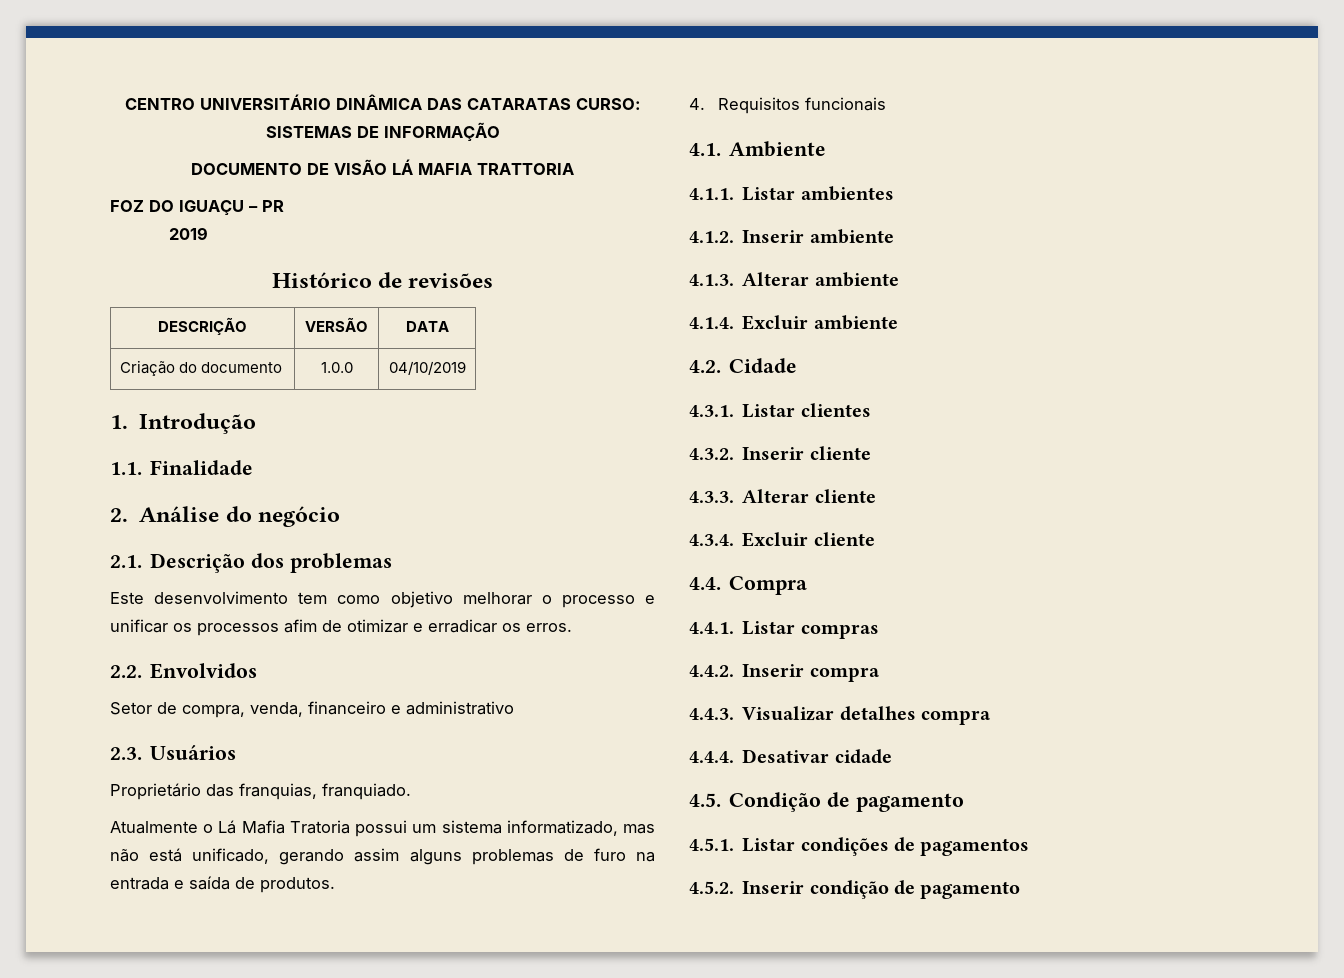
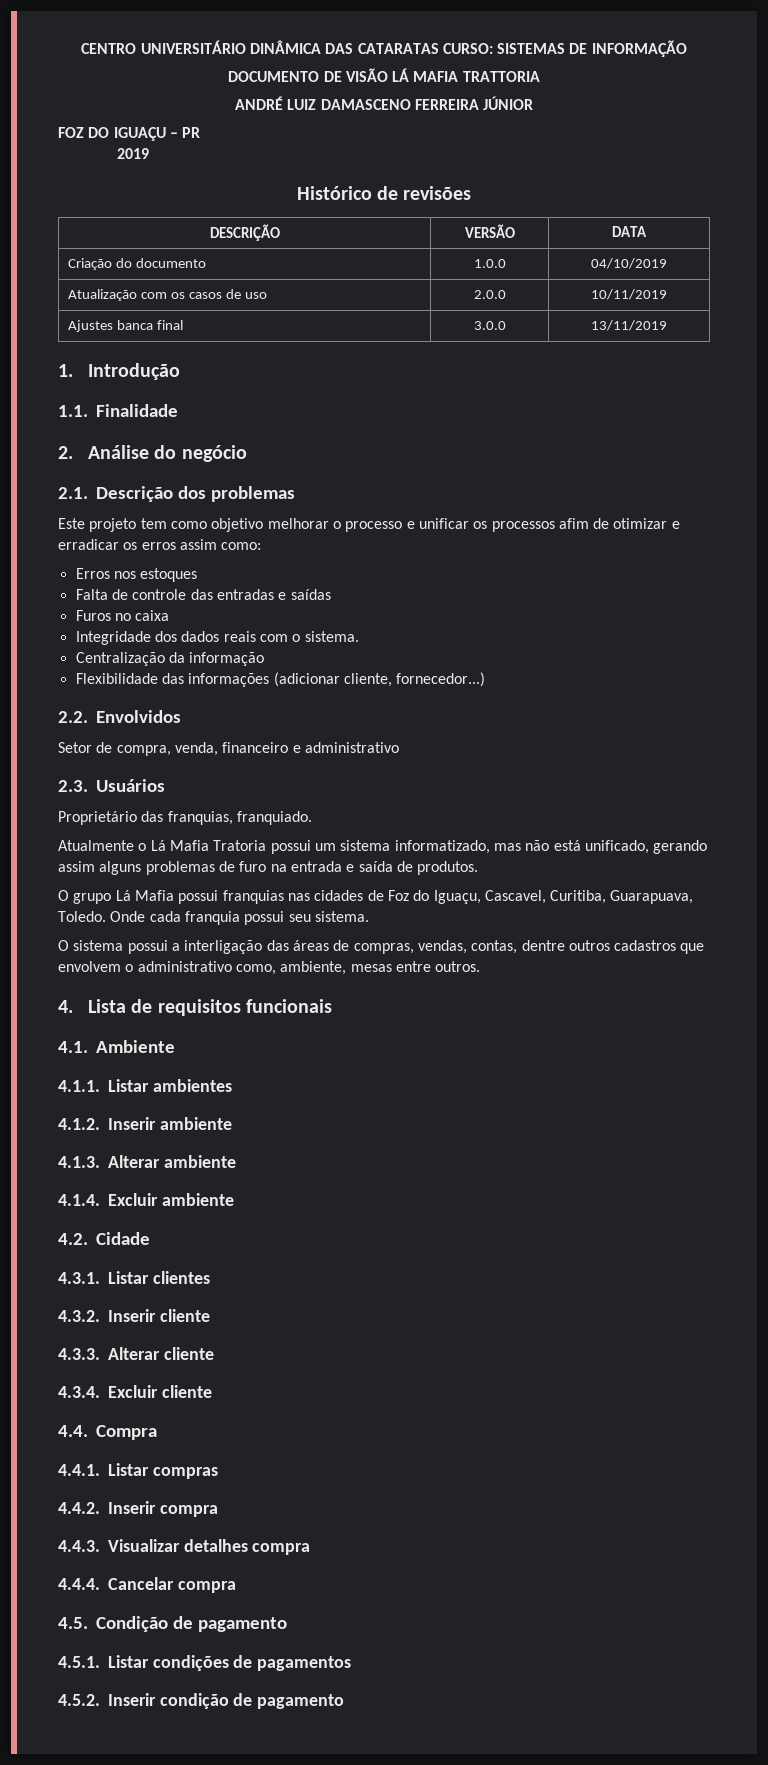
(574, 169) none -> [234,96,534,110] // ANDRÉ LUIZ DAMASCENO FERREIRA JÚNIOR
(466, 368) none -> [68,289,267,301] [473,290,506,299] [591,289,667,300] [68,320,183,332] [473,321,506,330] [591,320,667,331] // Atualização com os casos de uso | 2.0.0 | 10/11/2019 // Ajustes banca final | 3.0.0 | 13/11/2019
[154,591,289,604] desenvolvimento -> [89,518,137,532] projeto
[526,623,572,632] erros. -> [141,539,262,550] [75,568,198,582] [75,589,331,600] [75,610,170,621] [75,631,359,645] [75,652,265,666] [75,672,486,687] erros assim como: // Erros nos estoques // Falta de controle das entradas e saídas // Furos no caixa // Integridade dos dados reais com o sistema. // Centralização da informação // Flexibilidade das informações (adicionar cliente, fornecedor...)
[689,97,801,114] 4. Requisitos -> [58,890,694,904] [58,911,369,925] [58,940,705,954] [58,961,481,975] [58,999,241,1016] O grupo Lá Mafia possui franquias nas cidades de Foz do Iguaçu, Cascavel, Curitiba, Guarapuava, Toledo. Onde cada franquia possui seu sistema. // O sistema possui a interligação das áreas de compras, vendas, contas, dentre outros cadastros que envolvem o administrativo como, ambiente, mesas entre outros. // 4. Lista de requisitos
[742,749,892,764] Desativar cidade -> [108,1577,236,1593] Cancelar compra

